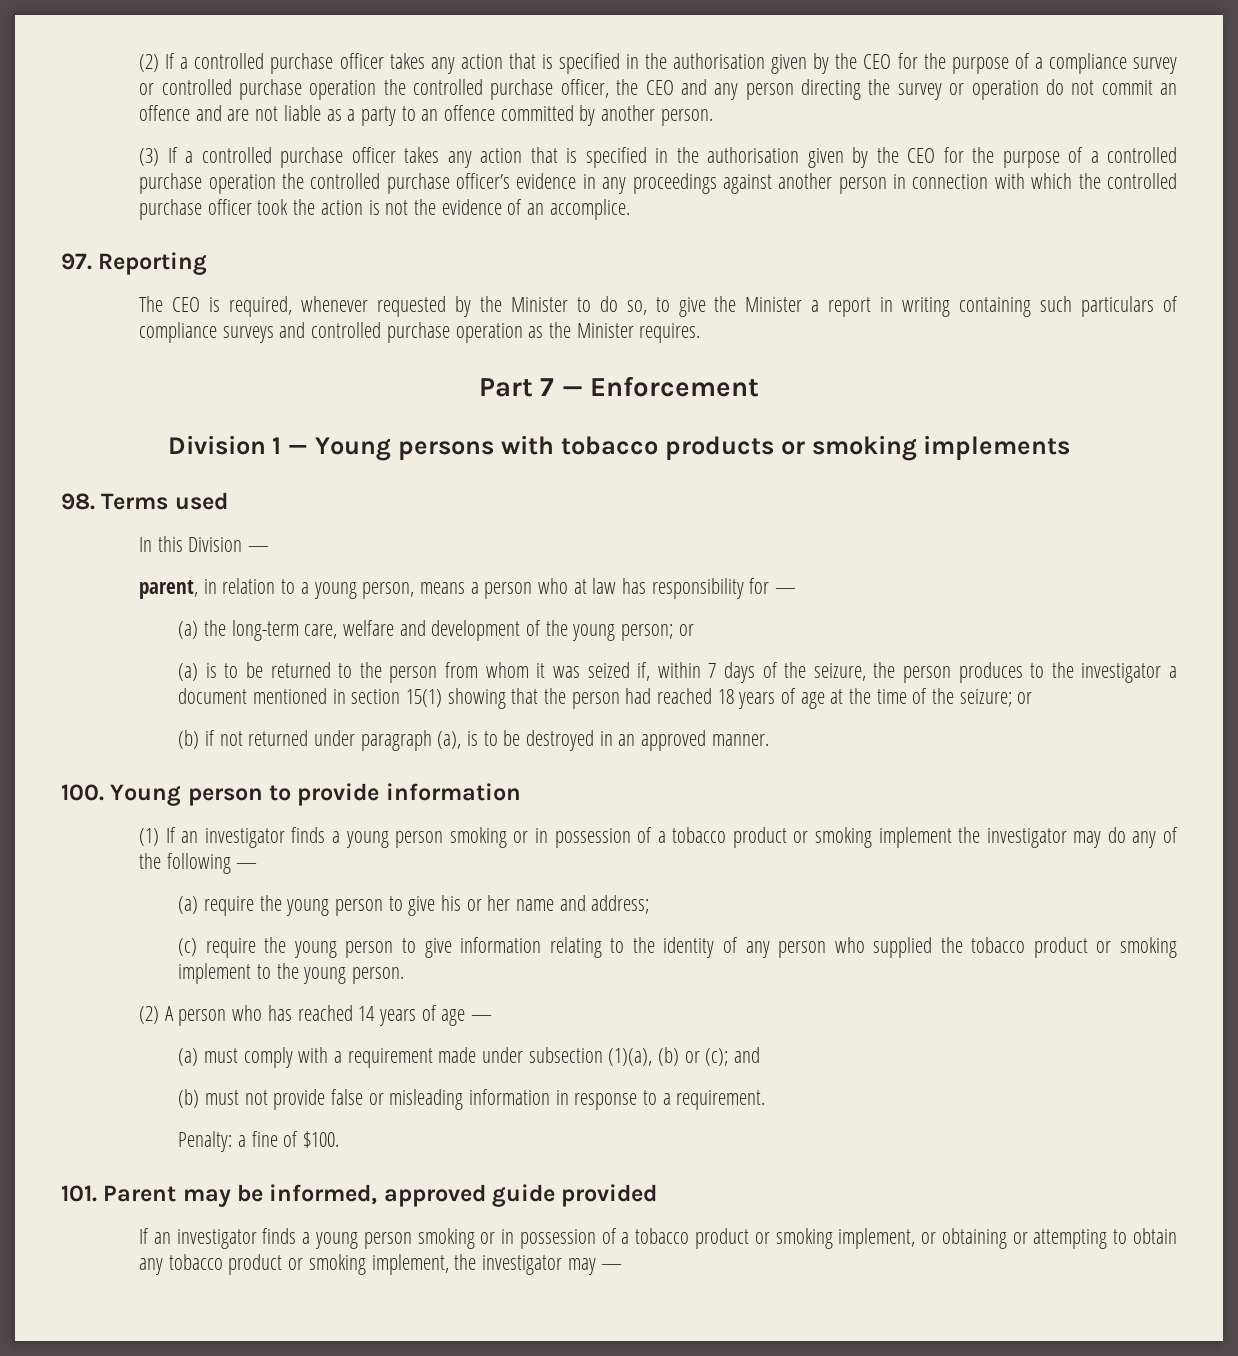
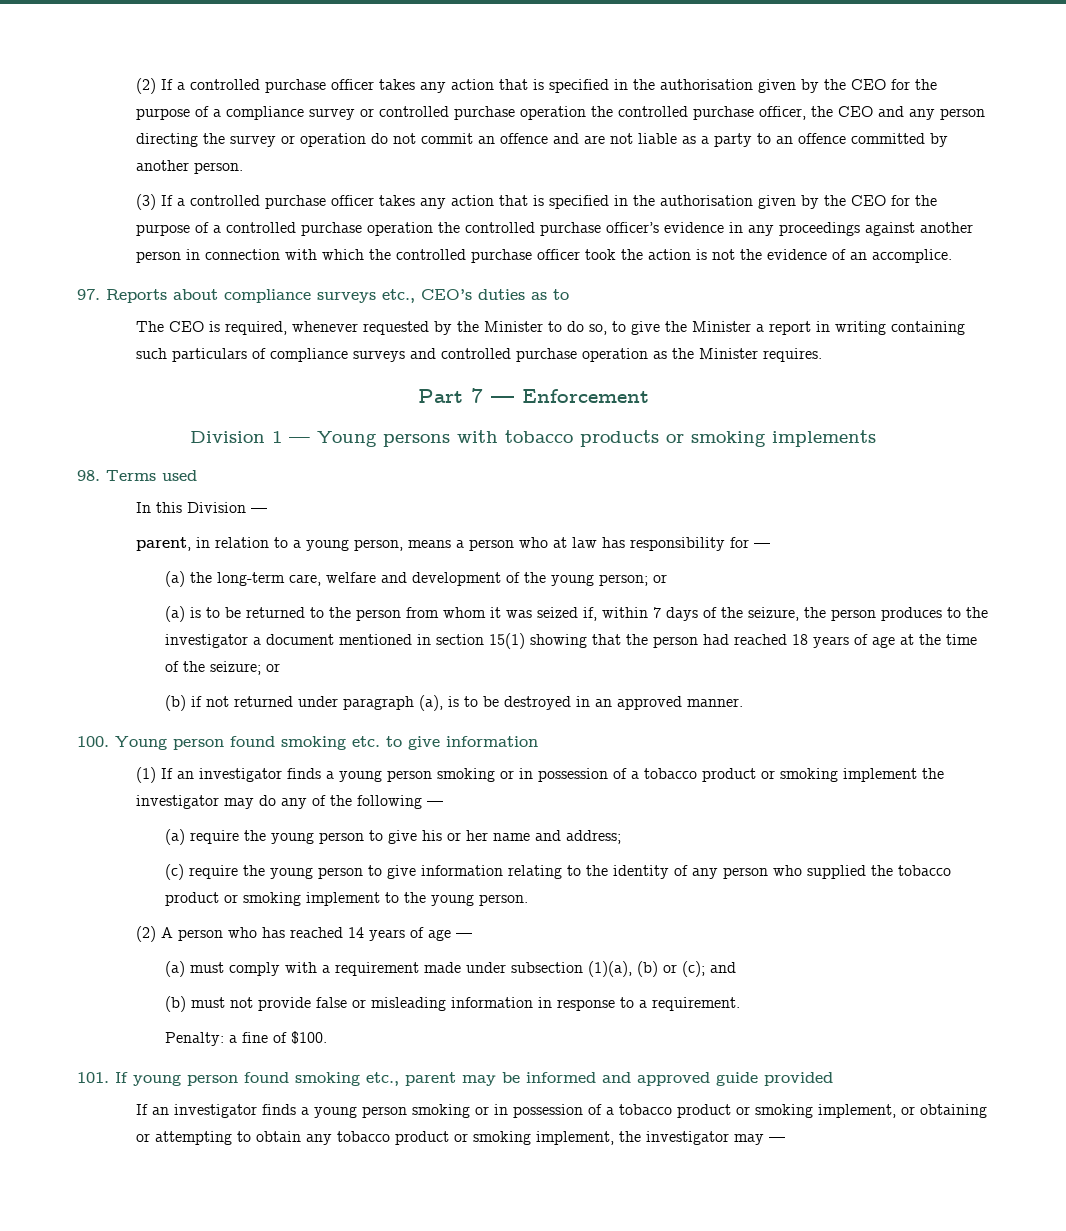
[98,252,208,275] Reporting -> [106,289,569,303] Reports about compliance surveys etc., CEO’s duties as to
[269,783,380,806] to provide -> [230,736,440,750] found smoking etc. to give
[103,1184,378,1207] Parent may be informed, -> [115,1072,631,1086] If young person found smoking etc., parent may be informed and

